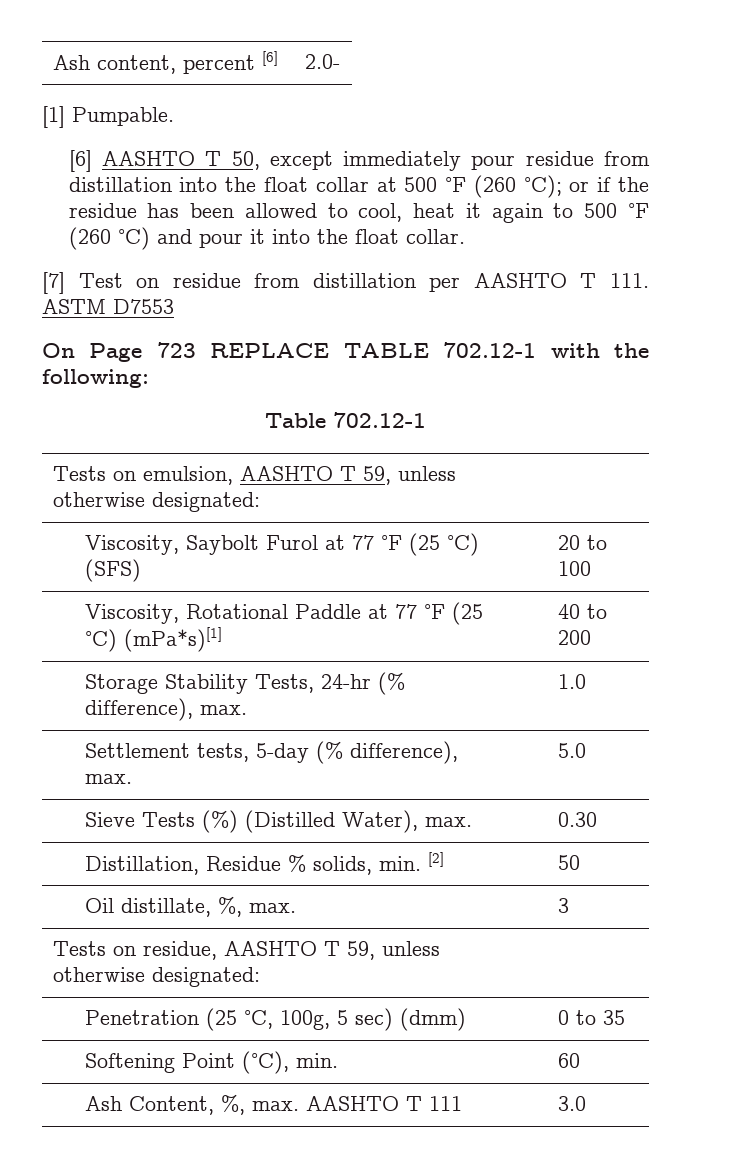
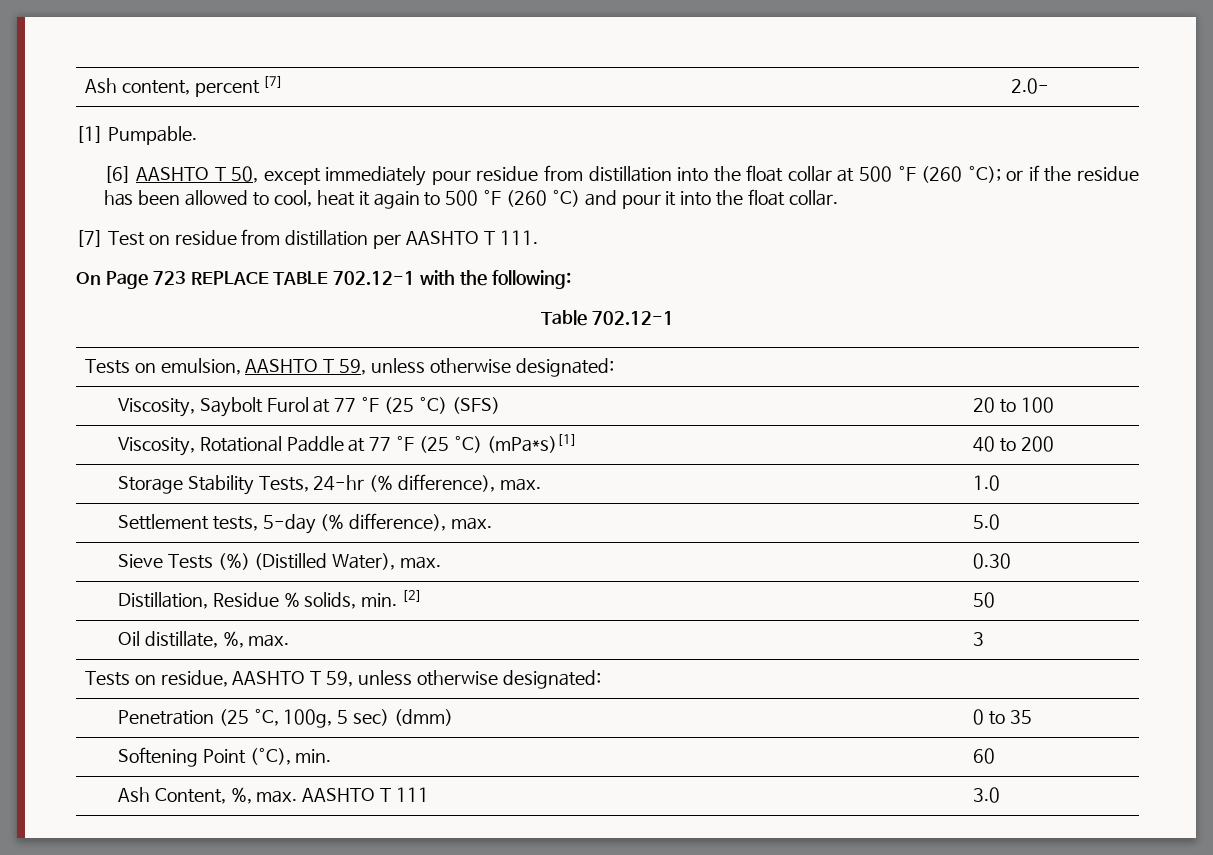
[262,51,279,66] [6] -> [263,76,284,88] [7]
[42,299,174,314] ASTM D7553 -> (538, 237) none

